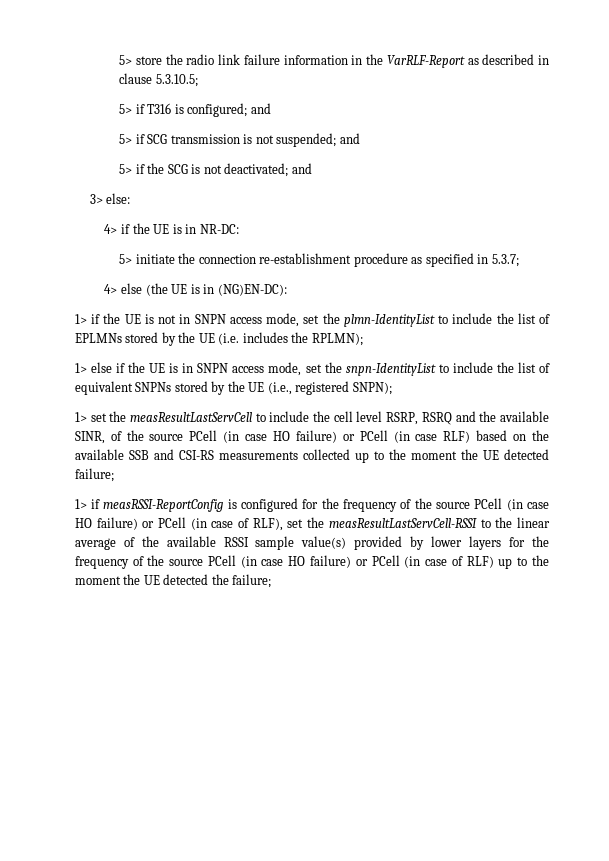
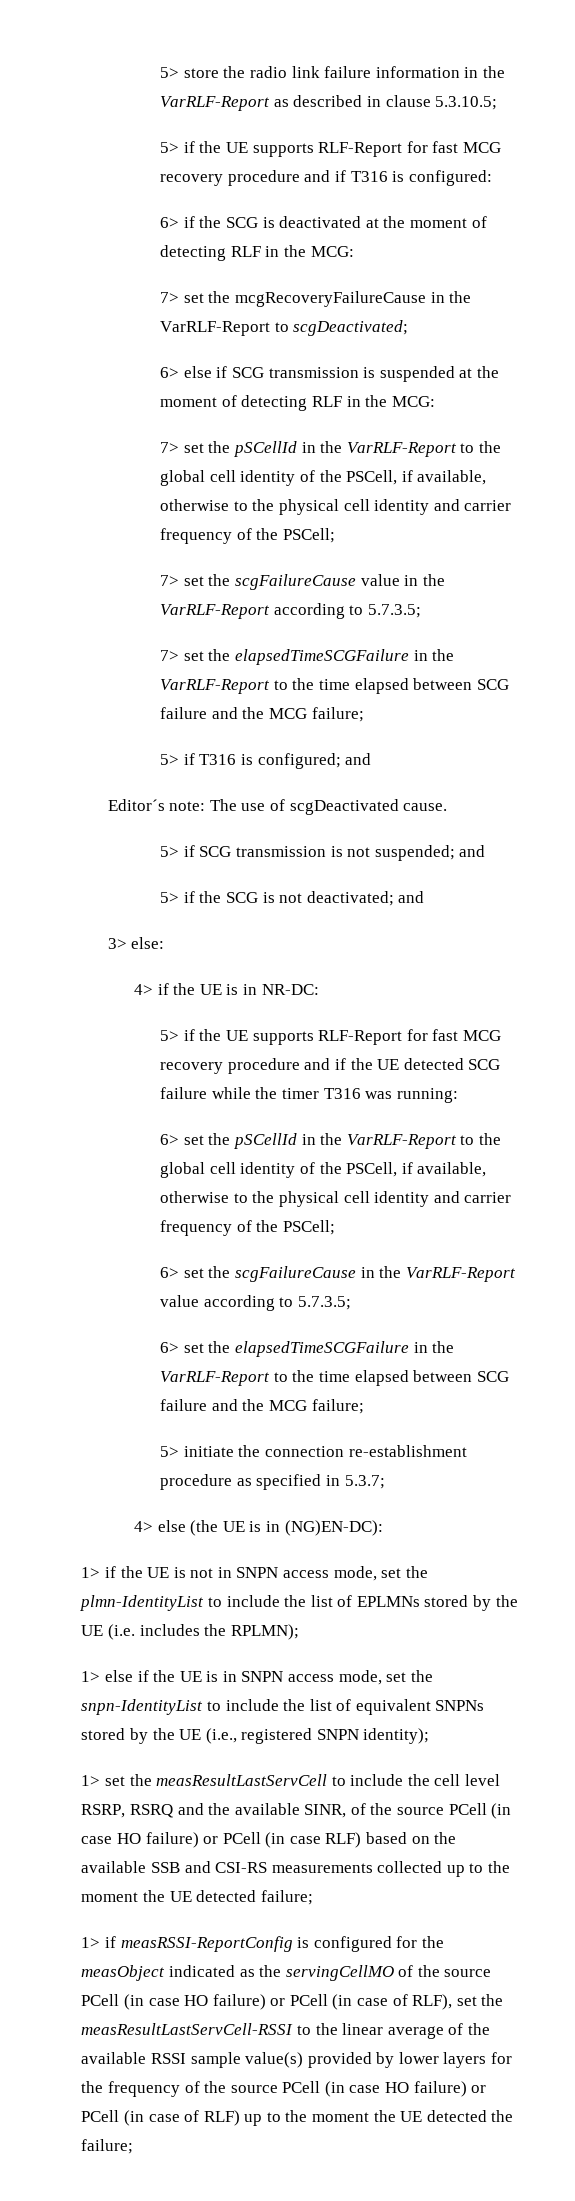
(198, 80) none -> [160,141,501,157] [160,170,492,186] [160,216,487,228] [160,245,354,261] [160,291,472,307] [160,320,409,336] [160,366,499,382] [160,395,435,411] [160,441,501,457] [160,470,487,486] [160,499,512,515] [160,528,336,544] [160,574,445,590] [160,603,422,619] [160,649,455,665] [160,678,509,694] [160,707,364,722] // 5> if the UE supports RLF-Report for fast MCG recovery procedure and if T316 is configured: // 6> if the SCG is deactivated at the moment of detecting RLF in the MCG: // 7> set the mcgRecoveryFailureCause in the VarRLF-Report to scgDeactivated; // 6> else if SCG transmission is suspended at the moment of detecting RLF in the MCG: // 7> set the pSCellId in the VarRLF-Report to the global cell identity of the PSCell, if available, otherwise to the physical cell identity and carrier frequency of the PSCell; // 7> set the scgFailureCause value in the VarRLF-Report according to 5.7.3.5; // 7> set the elapsedTimeSCGFailure in the VarRLF-Report to the time elapsed between SCG failure and the MCG failure;
(271, 108) none -> [107,799,448,815] // Editor´s note: The use of scgDeactivated cause.
(239, 229) none -> [160,1029,501,1045] [160,1058,501,1074] [160,1087,458,1103] [160,1133,501,1149] [160,1162,487,1178] [160,1191,512,1207] [160,1220,336,1236] [160,1266,516,1282] [160,1295,352,1311] [160,1341,455,1357] [160,1370,509,1386] [160,1399,364,1414] // 5> if the UE supports RLF-Report for fast MCG recovery procedure and if the UE detected SCG failure while the timer T316 was running: // 6> set the pSCellId in the VarRLF-Report to the global cell identity of the PSCell, if available, otherwise to the physical cell identity and carrier frequency of the PSCell; // 6> set the scgFailureCause in the VarRLF-Report value according to 5.7.3.5; // 6> set the elapsedTimeSCGFailure in the VarRLF-Report to the time elapsed between SCG failure and the MCG failure;
[352,382,392,395] SNPN); -> [316,1728,430,1744] SNPN identity);
[343,499,398,512] frequency -> [81,1965,394,1981] measObject indicated as the servingCellMO

